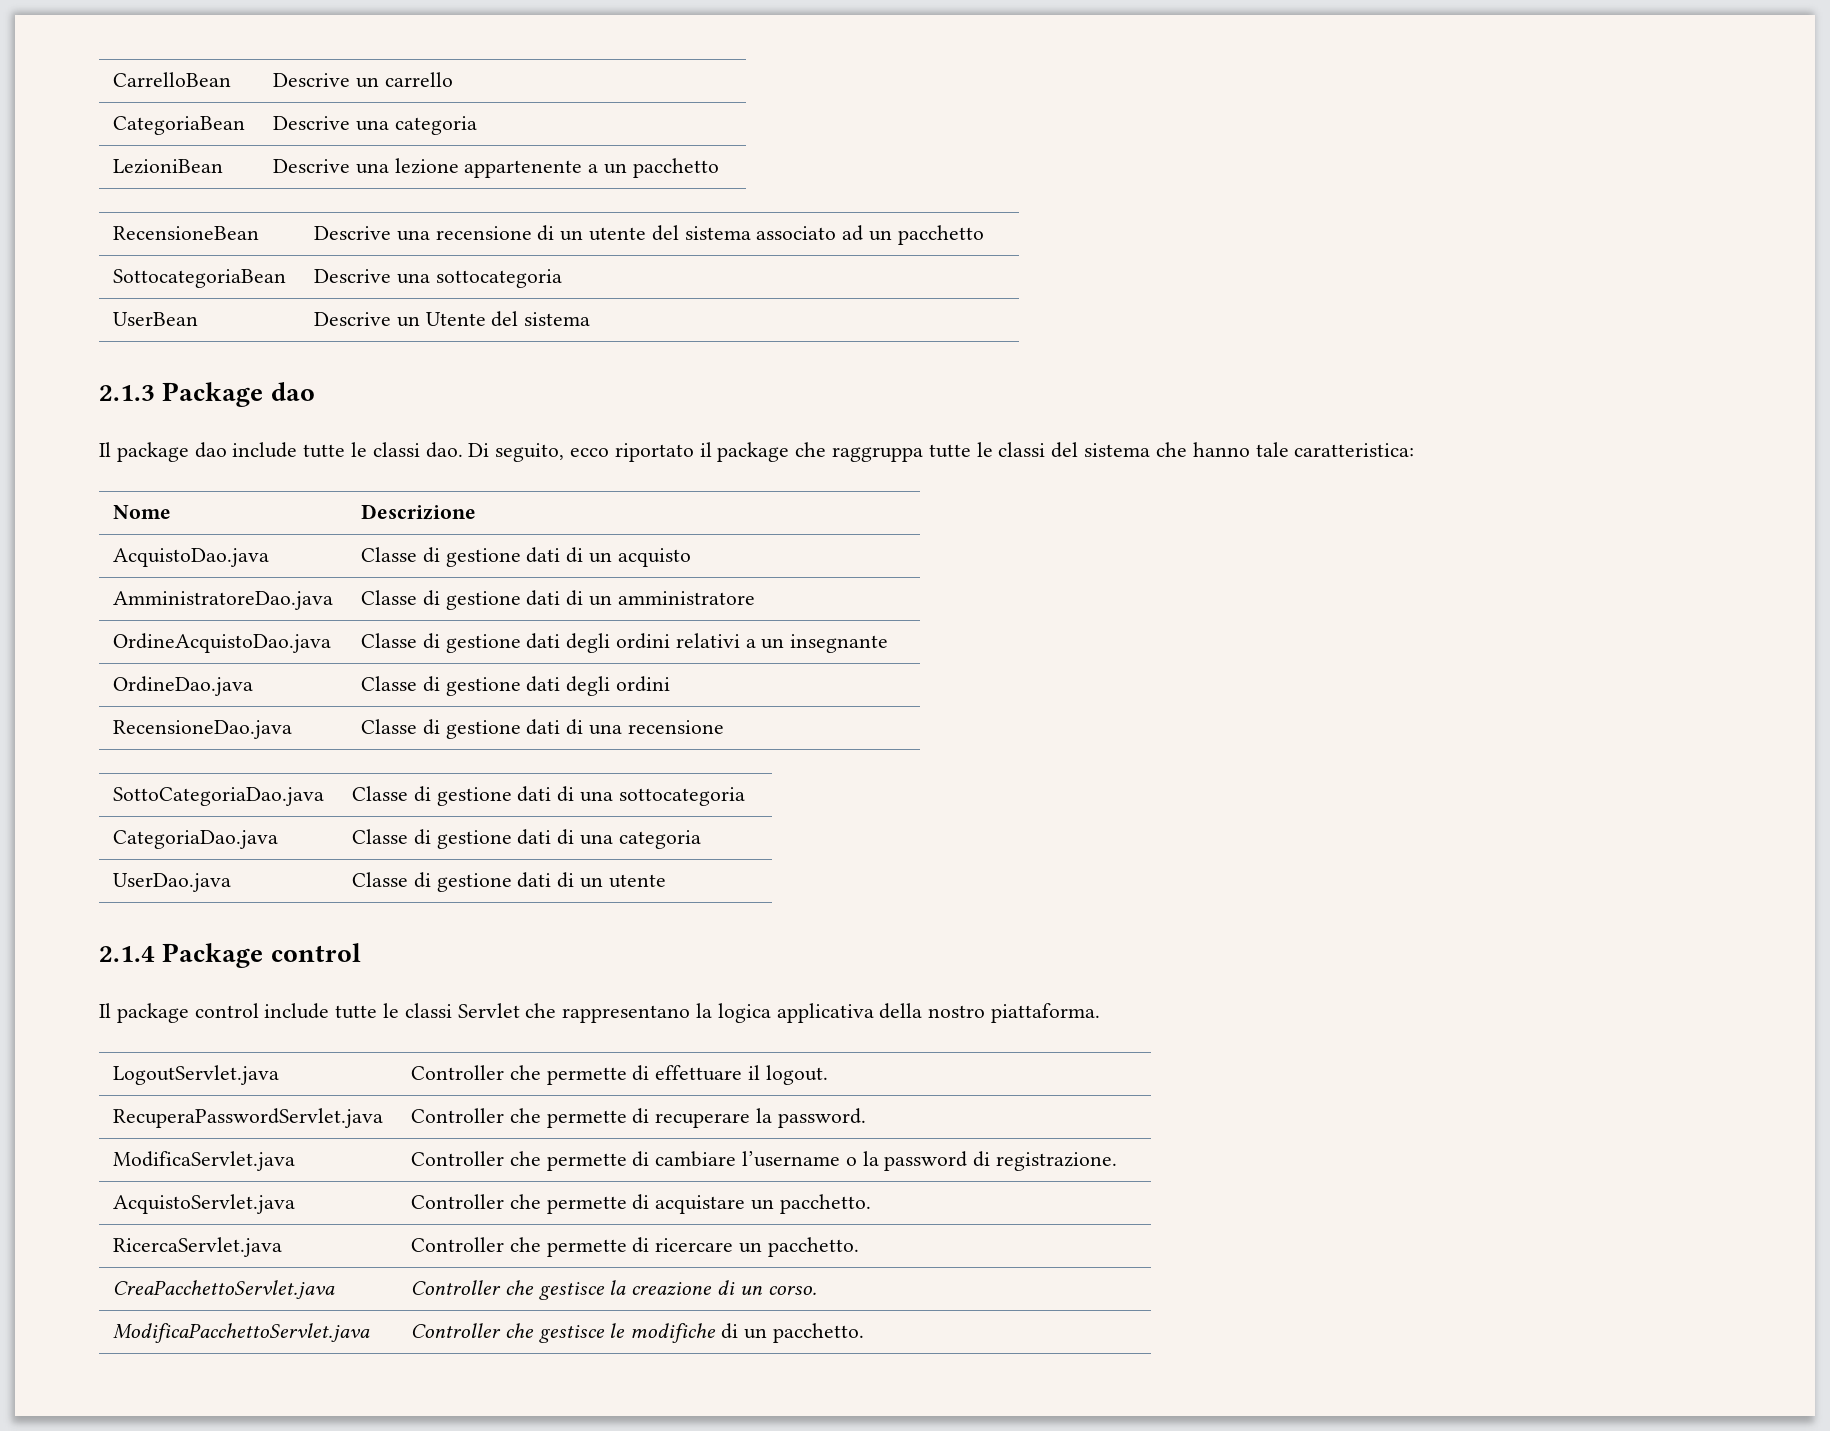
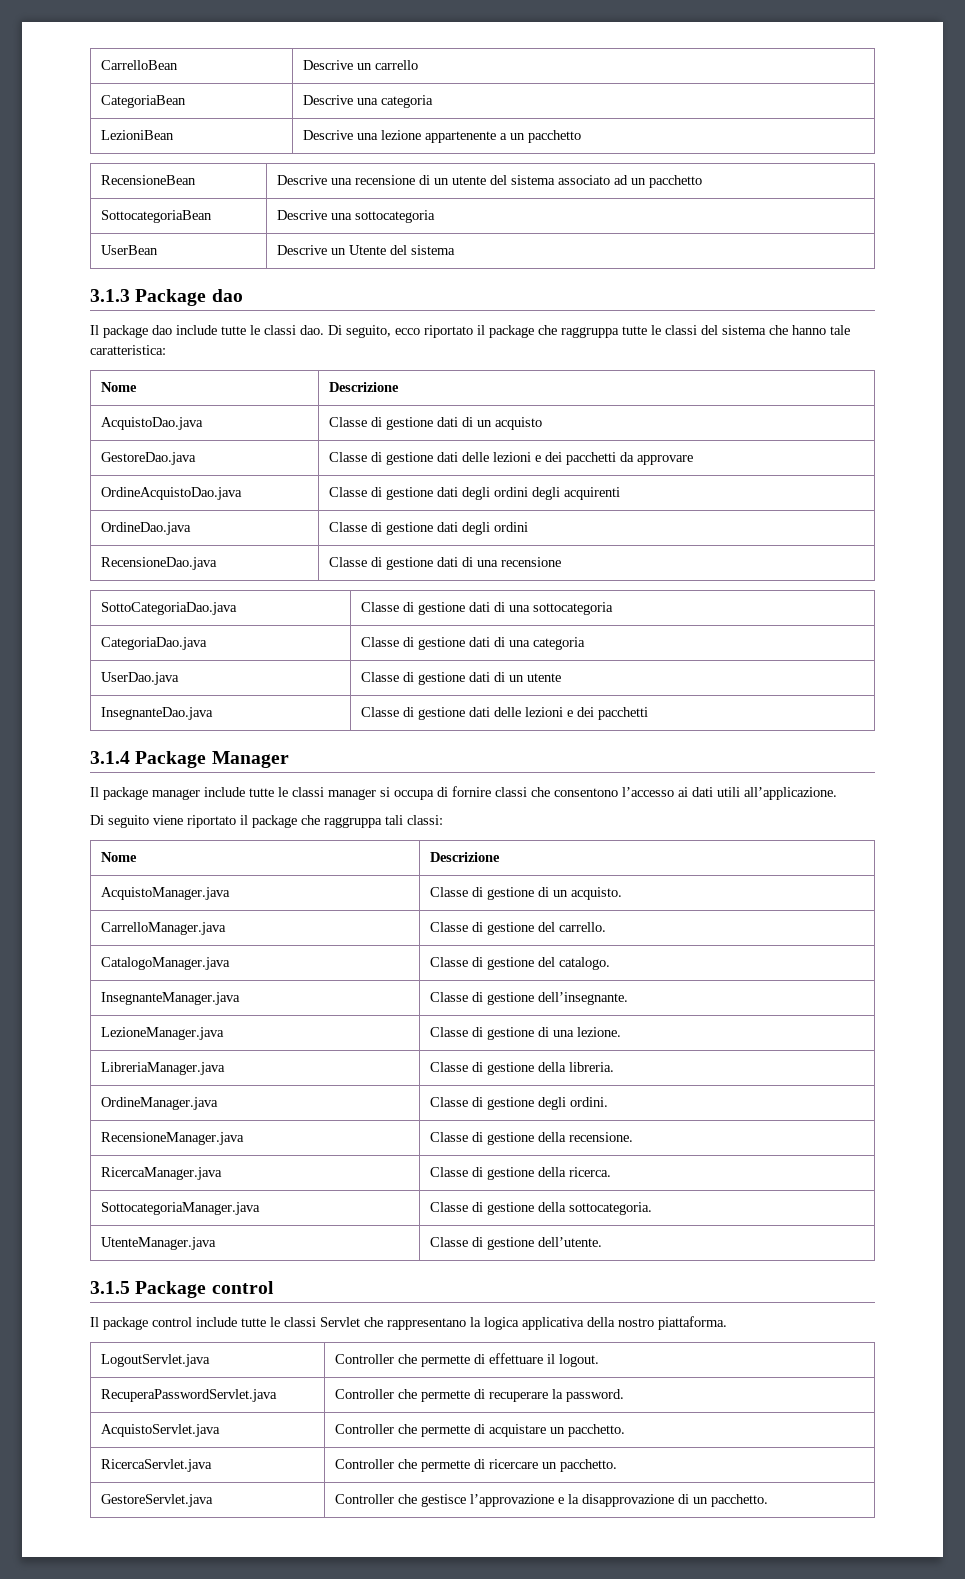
[99,385,155,401] 2.1.3 -> [90,289,130,302] 3.1.3
[112,591,333,610] [360,590,755,610] AmministratoreDao.java | Classe di gestione dati di un amministratore -> [101,452,197,465] [329,452,694,465] GestoreDao.java | Classe di gestione dati delle lezioni e dei pacchetti da approvare
[675,633,889,653] relativi a un insegnante -> [532,487,621,500] degli acquirenti
[99,946,155,962] // 2.1.4 -> [101,707,214,720] [361,707,649,720] [90,751,289,768] [90,786,837,800] [90,815,443,828] [101,852,138,862] [430,852,501,862] [101,887,231,900] [430,887,623,900] [101,922,227,935] [430,922,607,935] [101,957,231,970] [430,957,611,970] [101,992,241,1005] [430,992,629,1005] [101,1027,225,1040] [430,1027,622,1040] [101,1062,226,1075] [430,1062,615,1075] [101,1097,219,1110] [430,1097,609,1110] [101,1132,245,1145] [430,1132,634,1145] [101,1167,223,1180] [430,1167,612,1180] [101,1202,261,1215] [430,1202,653,1215] [101,1237,217,1250] [430,1237,603,1250] [90,1281,130,1294] // InsegnanteDao.java | Classe di gestione dati delle lezioni e dei pacchetti // 3.1.4 Package Manager // Il package manager include tutte le classi manager si occupa di fornire classi che consentono l’accesso ai dati utili all’applicazione. // Di seguito viene riportato il package che raggruppa tali classi: // Nome | Descrizione // AcquistoManager.java | Classe di gestione di un acquisto. // CarrelloManager.java | Classe di gestione del carrello. // CatalogoManager.java | Classe di gestione del catalogo. // InsegnanteManager.java | Classe di gestione dell’insegnante. // LezioneManager.java | Classe di gestione di una lezione. // LibreriaManager.java | Classe di gestione della libreria. // OrdineManager.java | Classe di gestione degli ordini. // RecensioneManager.java | Classe di gestione della recensione. // RicercaManager.java | Classe di gestione della ricerca. // SottocategoriaManager.java | Classe di gestione della sottocategoria. // UtenteManager.java | Classe di gestione dell’utente. // 3.1.5
[112,1151,295,1171] [410,1151,1118,1171] // ModificaServlet.java | Controller che permette di cambiare l’username o la password di registrazione. -> (625, 1395) none
[112,1280,335,1299] [410,1280,817,1300] [112,1323,370,1343] [410,1323,717,1343] CreaPacchettoServlet.java | Controller che gestisce la creazione di un corso. // ModificaPacchettoServlet.java | Controller che gestisce le modifiche -> [101,1494,214,1507] [335,1494,675,1507] GestoreServlet.java | Controller che gestisce l’approvazione e la disapprovazione

